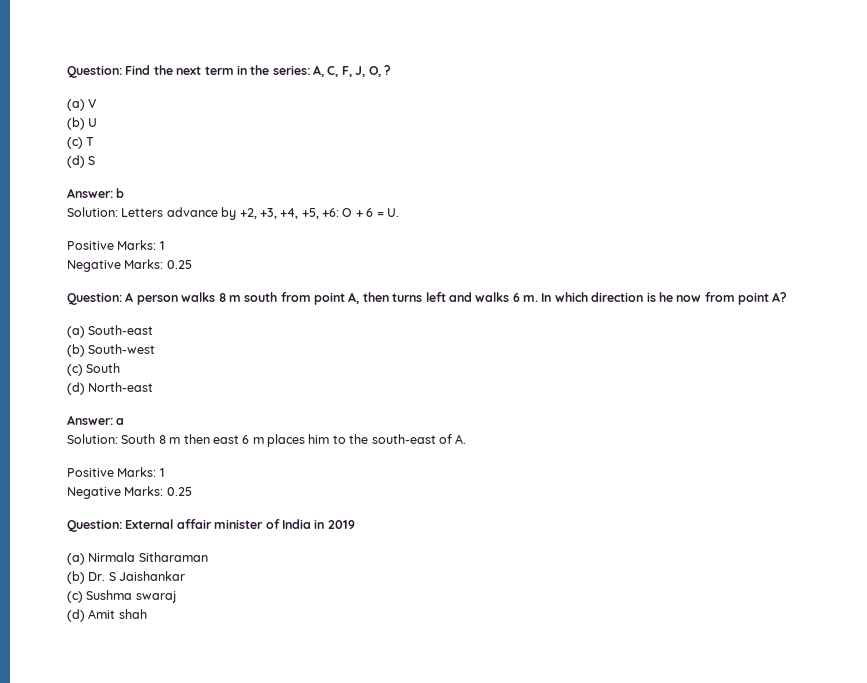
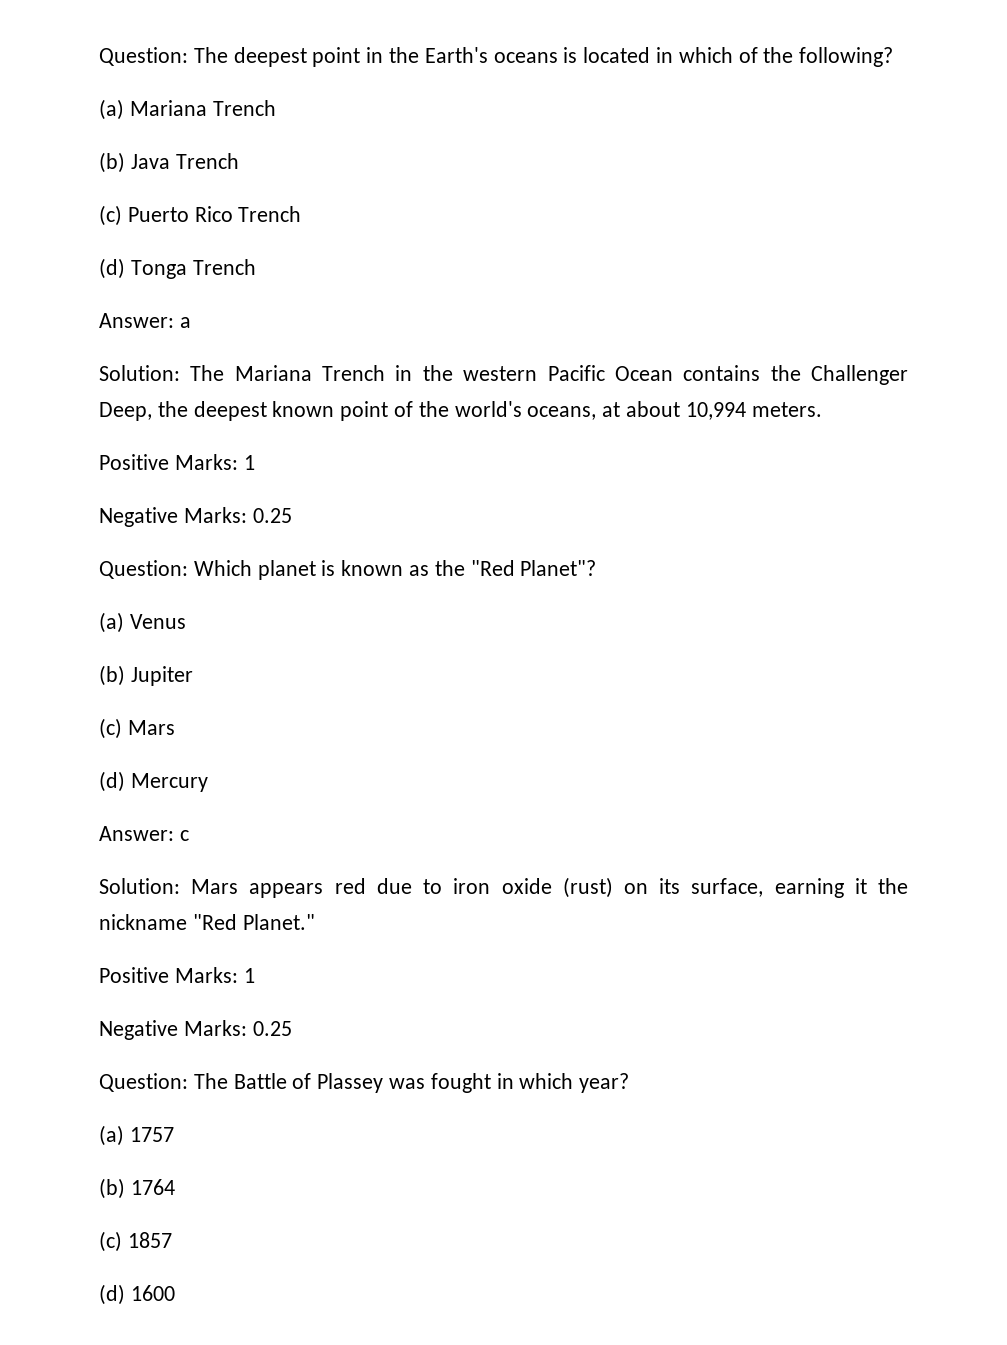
[67,65,391,78] [67,99,98,111] [67,117,98,130] [67,137,95,149] [67,155,96,168] [67,188,125,198] [67,207,399,220] [67,240,164,250] [67,259,192,272] [67,292,788,305] [67,325,154,338] [67,344,156,357] [67,363,121,376] [67,382,154,395] [67,415,125,425] [67,434,467,447] [67,467,164,477] [67,486,192,499] [67,519,355,532] [67,552,208,565] [67,571,186,584] [67,590,176,603] [67,609,147,622] Question: Find the next term in the series: A, C, F, J, O, ? // (a) V // (b) U // (c) T // (d) S // Answer: b // Solution: Letters advance by +2, +3, +4, +5, +6: O + 6 = U. // Positive Marks: 1 // Negative Marks: 0.25 // Question: A person walks 8 m south from point A, then turns left and walks 6 m. In which direction is he now from point A? // (a) South-east // (b) South-west // (c) South // (d) North-east // Answer: a // Solution: South 8 m then east 6 m places him to the south-east of A. // Positive Marks: 1 // Negative Marks: 0.25 // Question: External affair minister of India in 2019 // (a) Nirmala Sitharaman // (b) Dr. S Jaishankar // (c) Sushma swaraj // (d) Amit shah -> [99,47,894,67] [99,99,276,120] [99,152,239,173] [99,205,302,226] [99,258,256,279] [99,313,191,328] [99,365,909,385] [99,401,822,421] [99,454,255,470] [99,507,292,527] [99,560,597,580] [99,612,186,633] [99,665,193,686] [99,718,175,739] [99,771,208,792] [99,826,189,841] [99,877,908,898] [99,914,315,930] [99,967,255,983] [99,1020,292,1040] [99,1073,630,1093] [99,1125,174,1146] [99,1178,175,1199] [99,1231,172,1252] [99,1284,175,1305] Question: The deepest point in the Earth's oceans is located in which of the following? // (a) Mariana Trench // (b) Java Trench // (c) Puerto Rico Trench // (d) Tonga Trench // Answer: a // Solution: The Mariana Trench in the western Pacific Ocean contains the Challenger Deep, the deepest known point of the world's oceans, at about 10,994 meters. // Positive Marks: 1 // Negative Marks: 0.25 // Question: Which planet is known as the "Red Planet"? // (a) Venus // (b) Jupiter // (c) Mars // (d) Mercury // Answer: c // Solution: Mars appears red due to iron oxide (rust) on its surface, earning it the nickname "Red Planet." // Positive Marks: 1 // Negative Marks: 0.25 // Question: The Battle of Plassey was fought in which year? // (a) 1757 // (b) 1764 // (c) 1857 // (d) 1600

